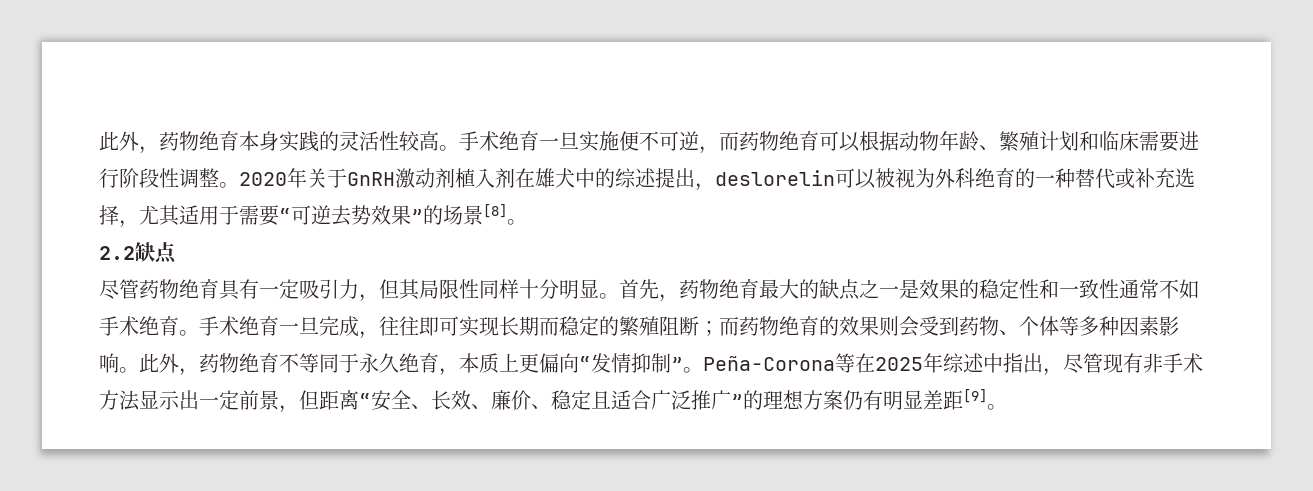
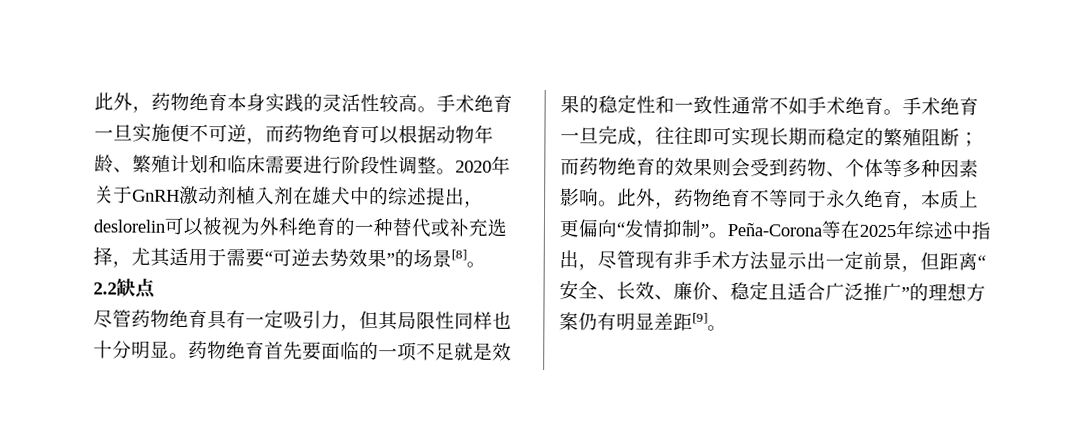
(519, 289) none -> [492,311,512,330] 也
[619,279,899,302] 首先，药物绝育最大的缺点之一 -> [188,340,474,362] 药物绝育首先要面临的一项不足就

